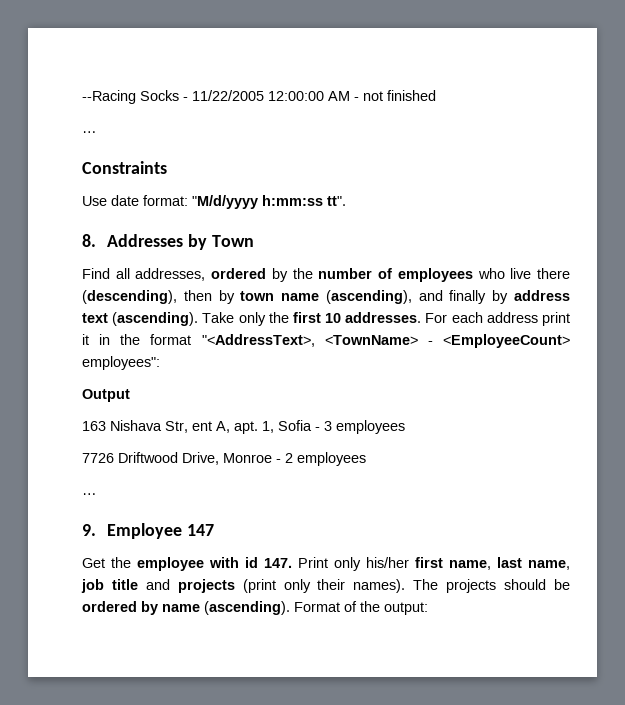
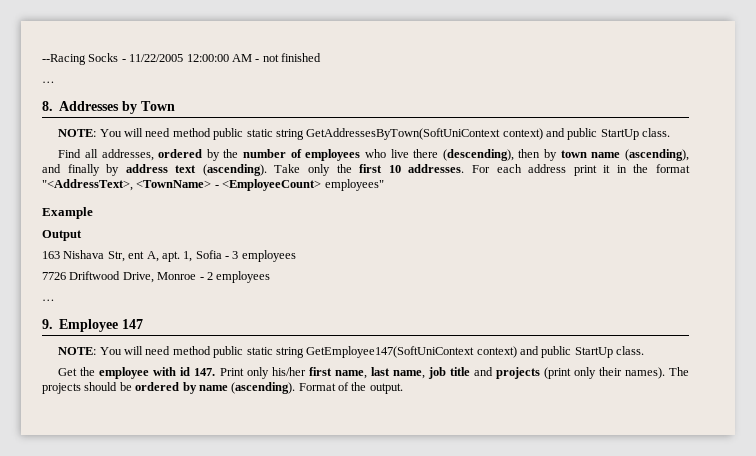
[82,161,167,174] [82,195,346,209] [82,234,255,250] Constraints // Use date format: "M/d/yyyy h:mm:ss tt". // 8. Addresses by Town -> [42,101,176,114] [58,128,671,140] 8. Addresses by Town // NOTE: You will need method public static string GetAddressesByTown(SoftUniContext context) and public StartUp class.
[82,356,160,370] employees": -> [324,179,384,191] [42,207,93,219] employees" // Example
(215, 530) none -> [58,346,645,358] // NOTE: You will need method public static string GetEmployee147(SoftUniContext context) and public StartUp class.
[384,602,428,615] output: -> [369,383,403,394] output.

